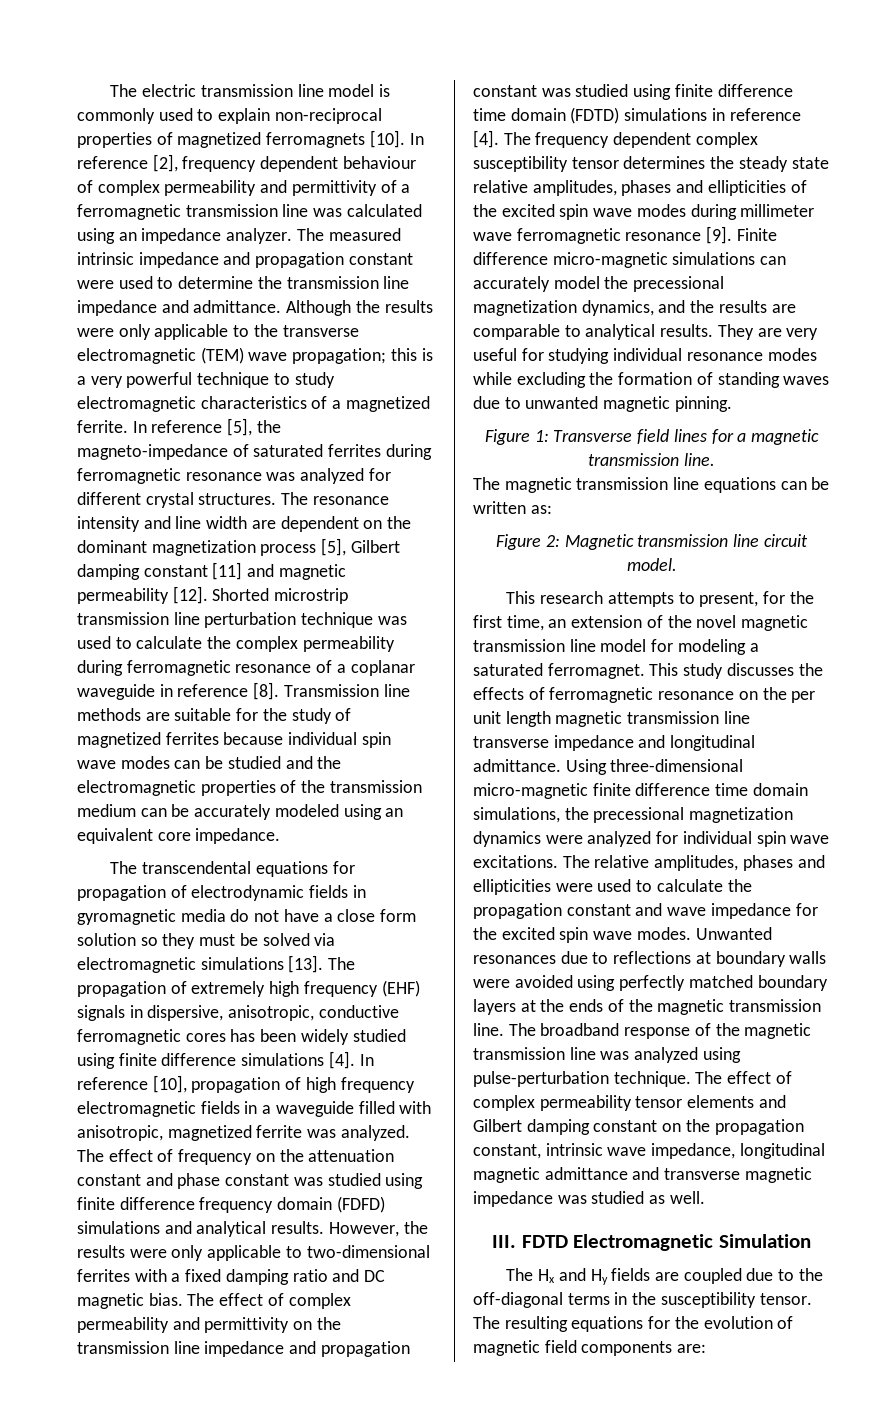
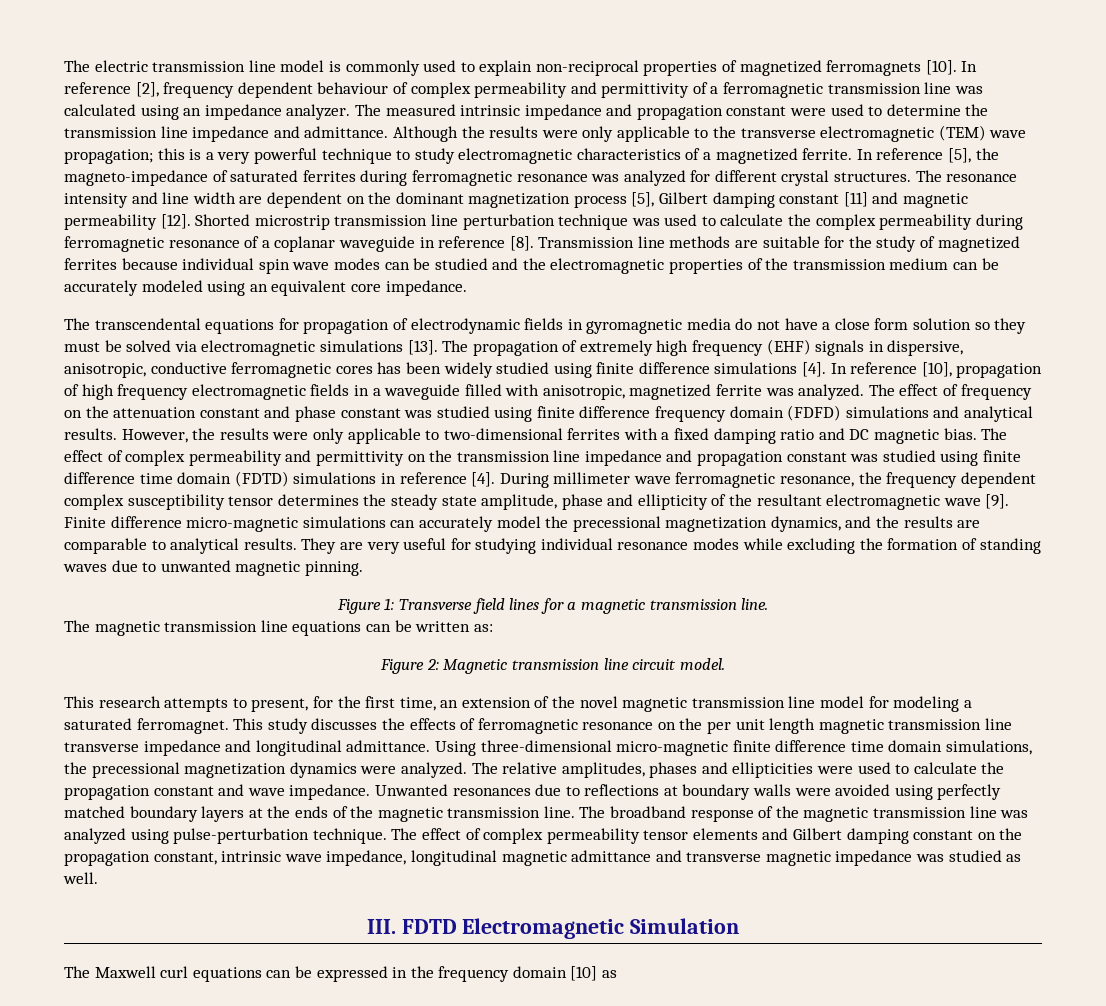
[503,132,531,145] The -> [499,472,882,488] During millimeter wave ferromagnetic resonance, the
[473,180,807,196] [473,204,815,220] [473,228,702,244] relative amplitudes, phases and ellipticities of the excited spin wave modes during millimeter wave ferromagnetic resonance -> [481,494,981,510] amplitude, phase and ellipticity of the resultant electromagnetic wave
[587,831,830,847] [473,855,558,868] analyzed for individual spin wave excitations. -> [400,762,467,778] analyzed.
[710,903,818,919] [473,927,691,943] impedance for the excited spin wave modes. -> [289,784,371,800] impedance.
[538,1268,823,1285] [473,1292,812,1308] [473,1316,794,1332] [473,1340,707,1356] Hx and Hy fields are coupled due to the off-diagonal terms in the susceptibility tensor. The resulting equations for the evolution of magnetic field components are: -> [94,966,618,982] Maxwell curl equations can be expressed in the frequency domain [10] as

